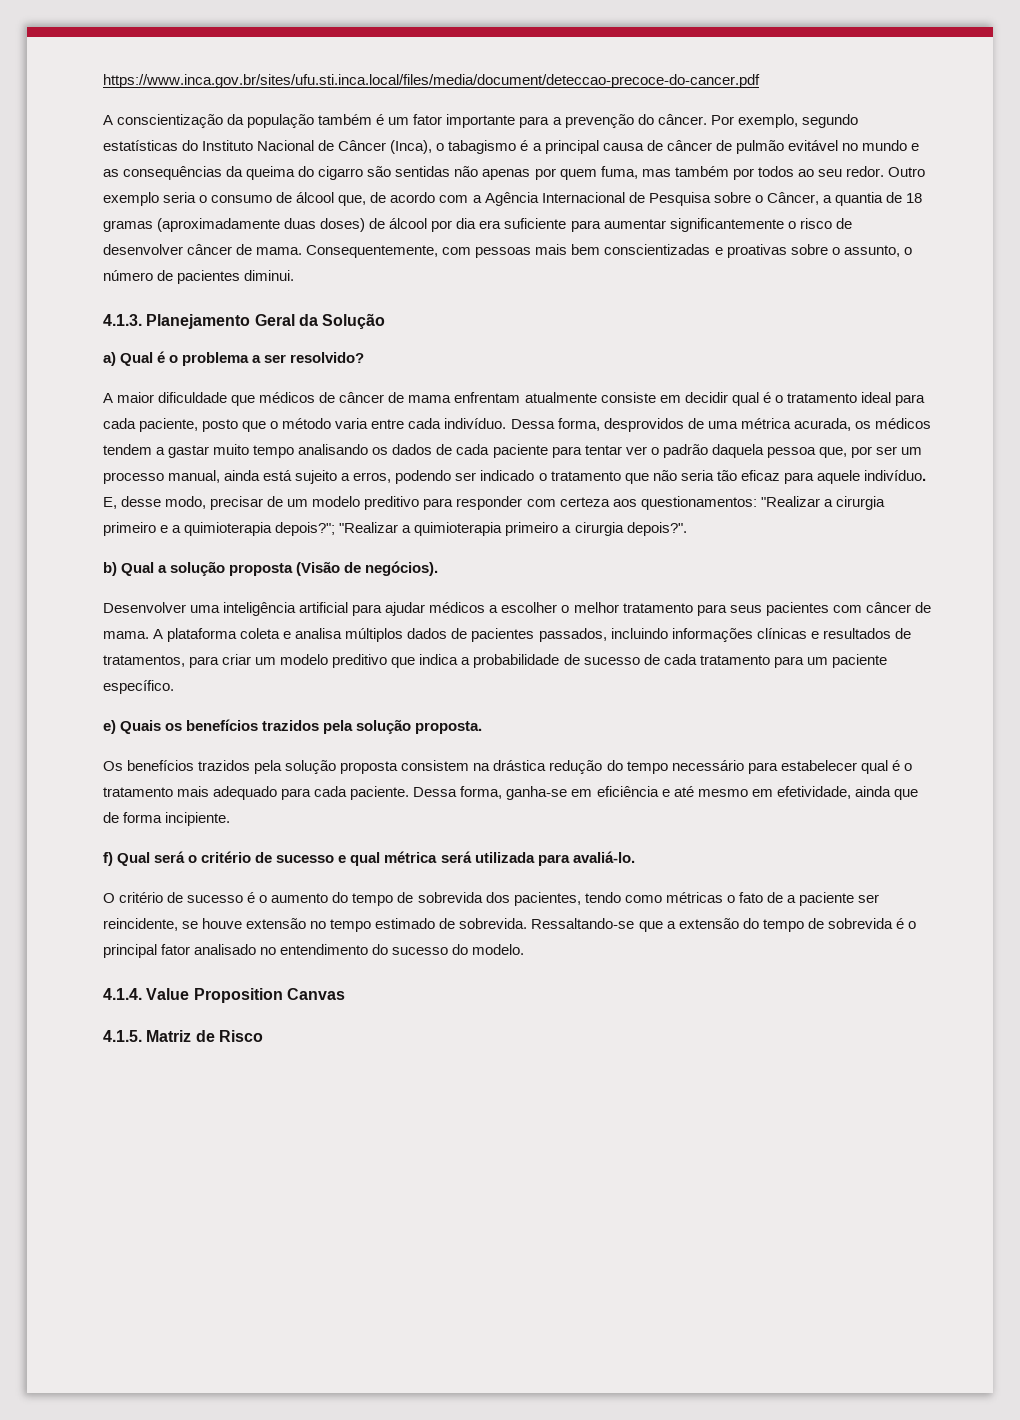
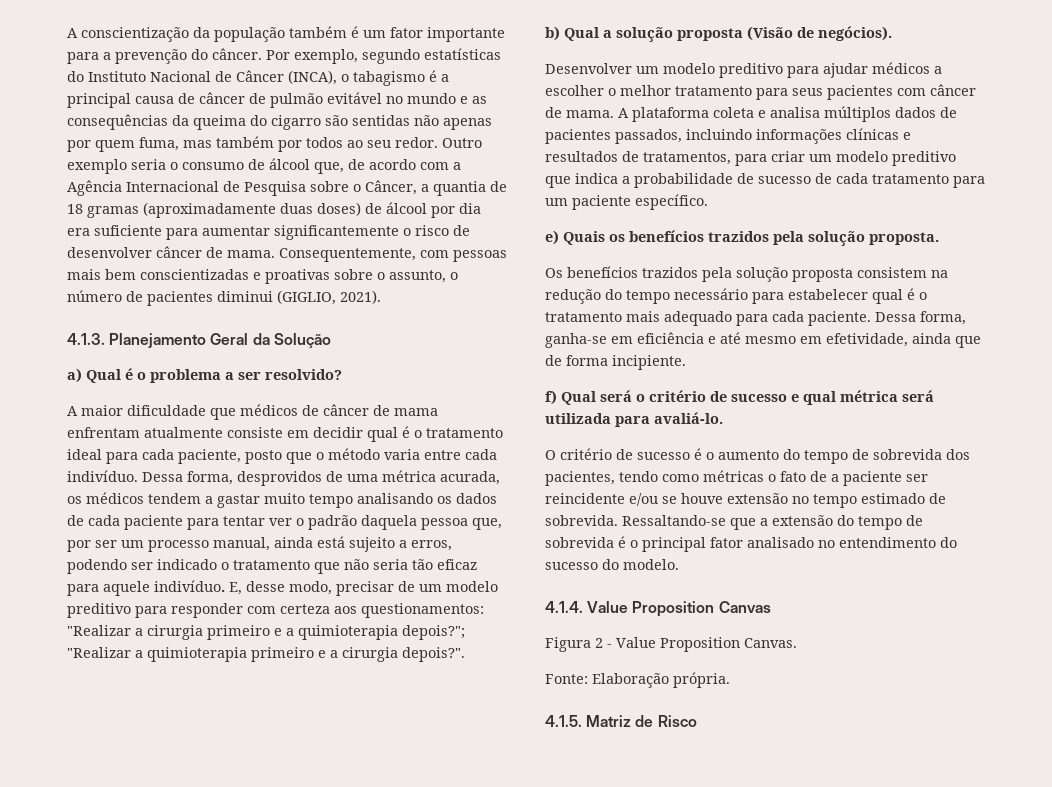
[103,74,760,88] https://www.inca.gov.br/sites/ufu.sti.inca.local/files/media/document/deteccao-precoce-do-cancer.pdf // -> (67, 33) none
[390,140,433,154] (Inca), -> [288,70,337,85] (INCA),
[244,270,295,281] diminui. -> [217,290,381,305] diminui (GIGLIO, 2021).
(559, 529) none -> [318,650,326,658] e
[190,602,349,616] uma inteligência artificial -> [636,63,783,78] um modelo preditivo
[493,760,547,771] drástica -> (948, 274) none
[103,918,178,931] reincidente, -> [545,493,658,506] reincidente e/ou
(345, 994) none -> [545,637,797,652] [545,672,730,688] // Figura 2 - Value Proposition Canvas. // Fonte: Elaboração própria.

